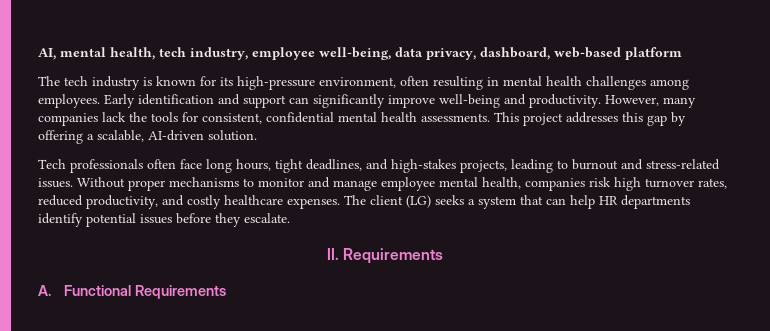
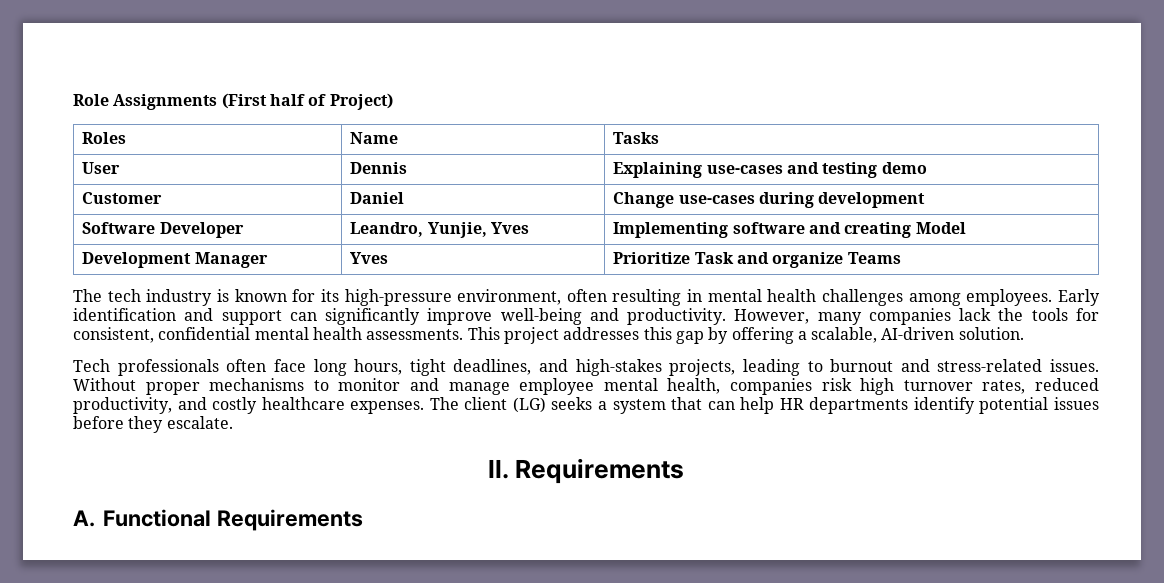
[38,47,682,60] AI, mental health, tech industry, employee well-being, data privacy, dashboard, web-based platform -> [73,93,393,110] [82,132,127,144] [350,132,399,144] [613,132,660,144] [82,162,121,174] [350,162,408,174] [613,162,927,178] [82,192,163,204] [350,192,405,204] [613,192,926,208] [82,222,244,238] [350,222,529,238] [613,222,966,238] [82,252,268,268] [350,252,389,264] [613,252,901,268] Role Assignments (First half of Project) // Roles | Name | Tasks // User | Dennis | Explaining use-cases and testing demo // Customer | Daniel | Change use-cases during development // Software Developer | Leandro, Yunjie, Yves | Implementing software and creating Model // Development Manager | Yves | Prioritize Task and organize Teams

